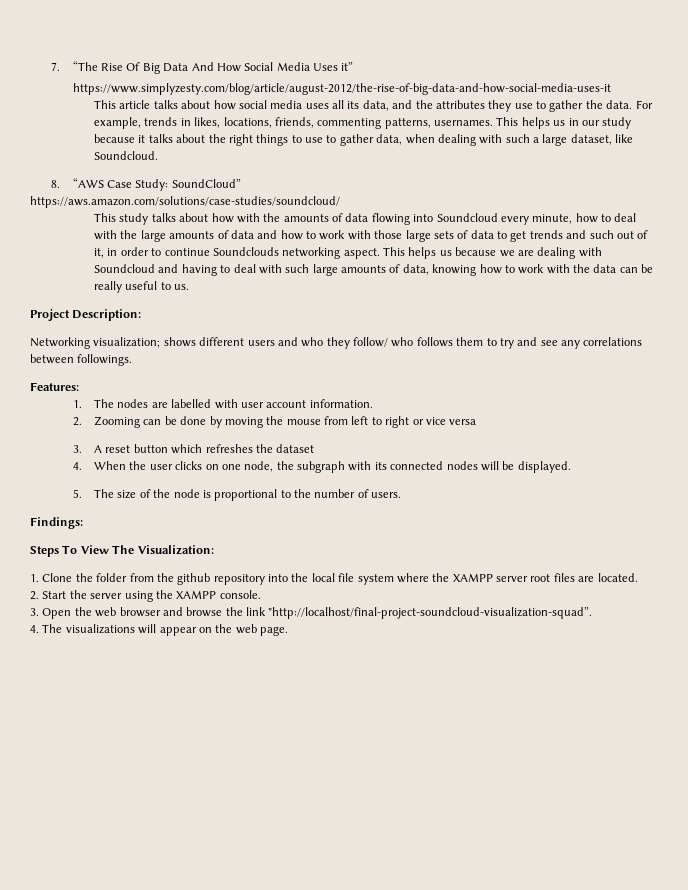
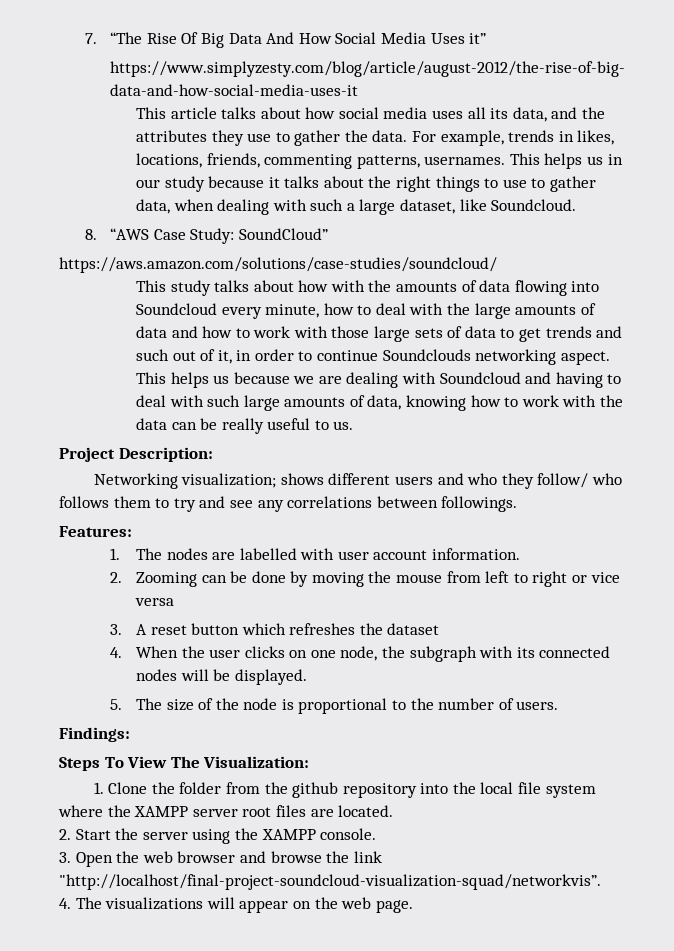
[268,607,593,619] "http://localhost/final-project-soundcloud-visualization-squad”. -> [59,874,601,890] "http://localhost/final-project-soundcloud-visualization-squad/networkvis”.

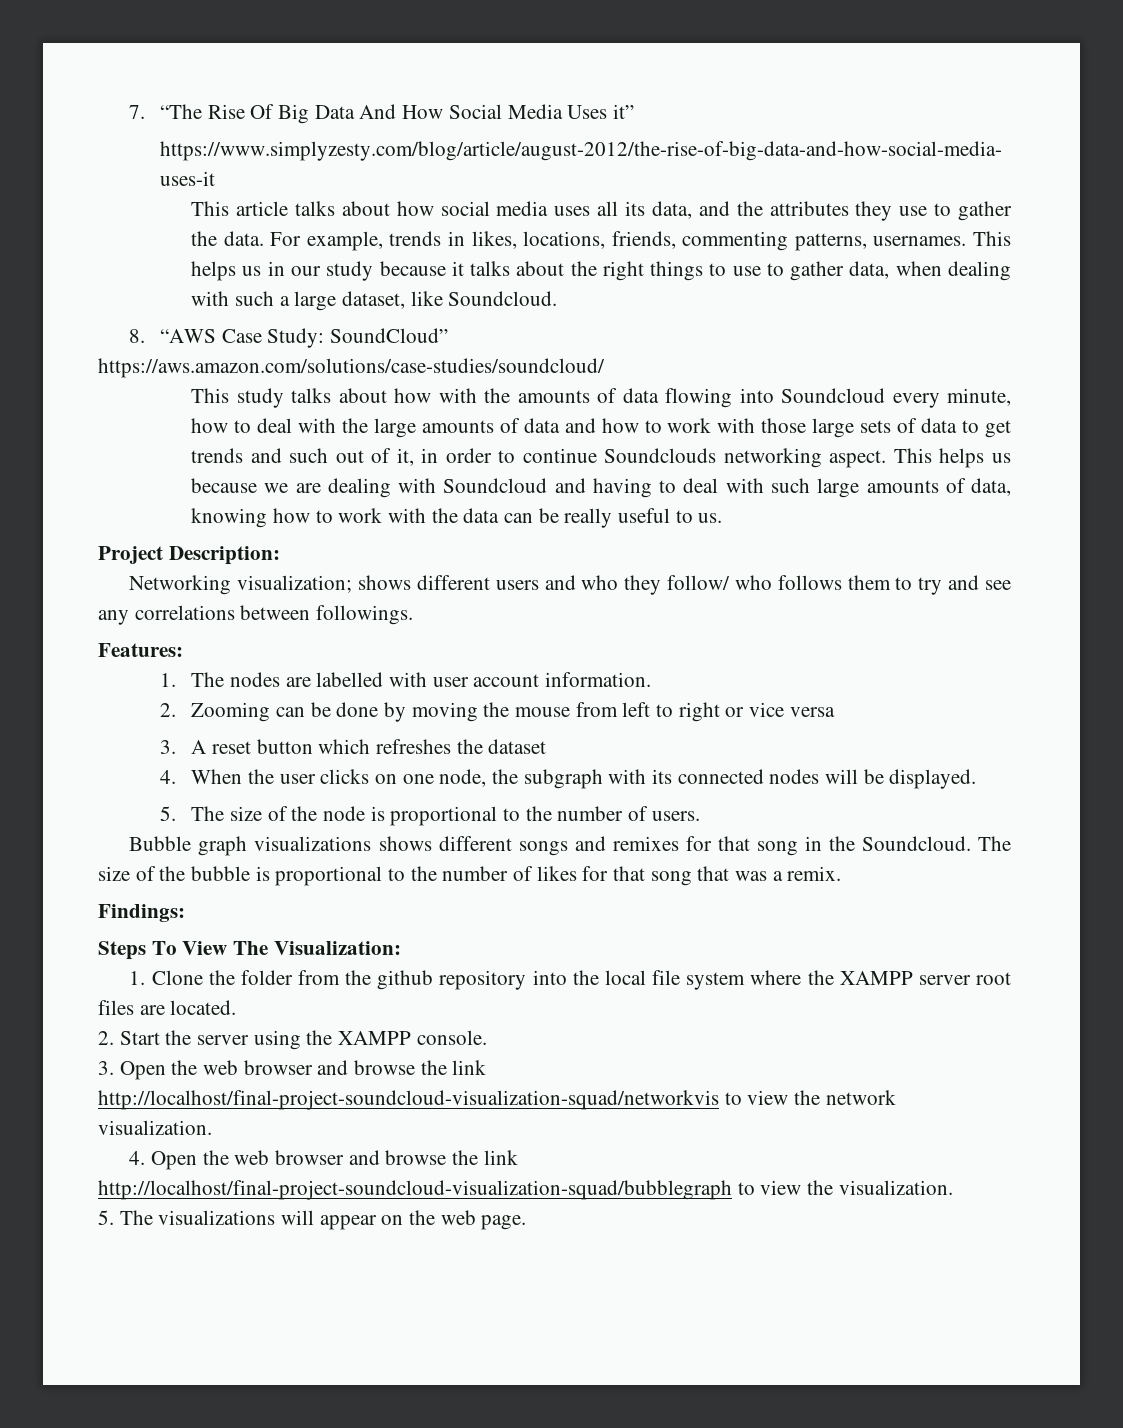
(559, 705) none -> [129,836,1012,856] [98,866,842,886] // Bubble graph visualizations shows different songs and remixes for that song in the Soundcloud. The size of the bubble is proportional to the number of likes for that song that was a remix.
[59,874,601,890] [59,898,71,909] "http://localhost/final-project-soundcloud-visualization-squad/networkvis”. // 4. -> [98,1090,896,1110] [98,1120,212,1135] [129,1150,518,1170] [98,1180,953,1200] [98,1210,114,1225] http://localhost/final-project-soundcloud-visualization-squad/networkvis to view the network visualization. // 4. Open the web browser and browse the link http://localhost/final-project-soundcloud-visualization-squad/bubblegraph to view the visualization. // 5.

